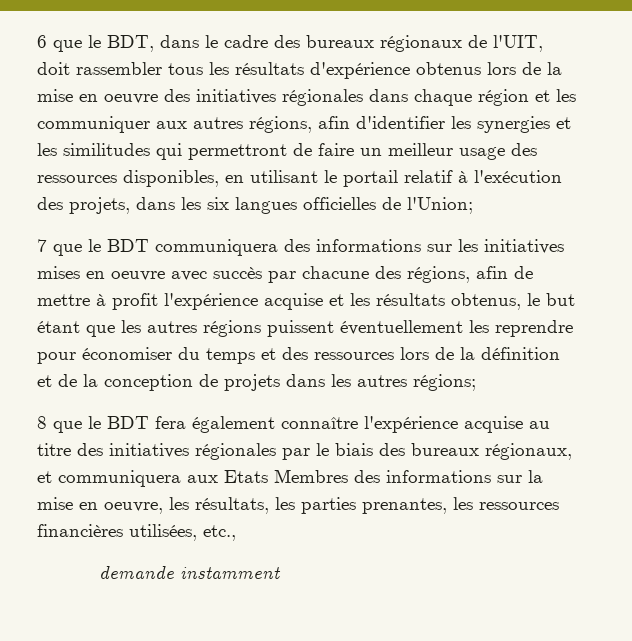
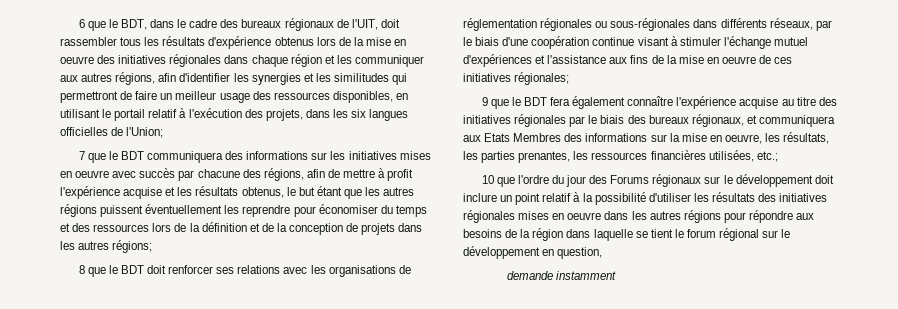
(149, 422) none -> [147,265,411,277] [463,18,832,31] [463,36,808,49] [463,54,793,67] [463,72,570,85] [481,97,547,109] doit renforcer ses relations avec les organisations de réglementation régionales ou sous-régionales dans différents réseaux, par le biais d'une coopération continue visant à stimuler l'échange mutuel d'expériences et l'assistance aux fins de la mise en oeuvre de ces initiatives régionales; // 9 que le BDT
[203,525,236,541] etc., -> [756,151,778,162] [481,174,834,187] [463,192,828,205] [463,210,815,223] [463,228,791,241] [463,246,603,259] etc.; // 10 que l'ordre du jour des Forums régionaux sur le développement doit inclure un point relatif à la possibilité d'utiliser les résultats des initiatives régionales mises en oeuvre dans les autres régions pour répondre aux besoins de la région dans laquelle se tient le forum régional sur le développement en question,

